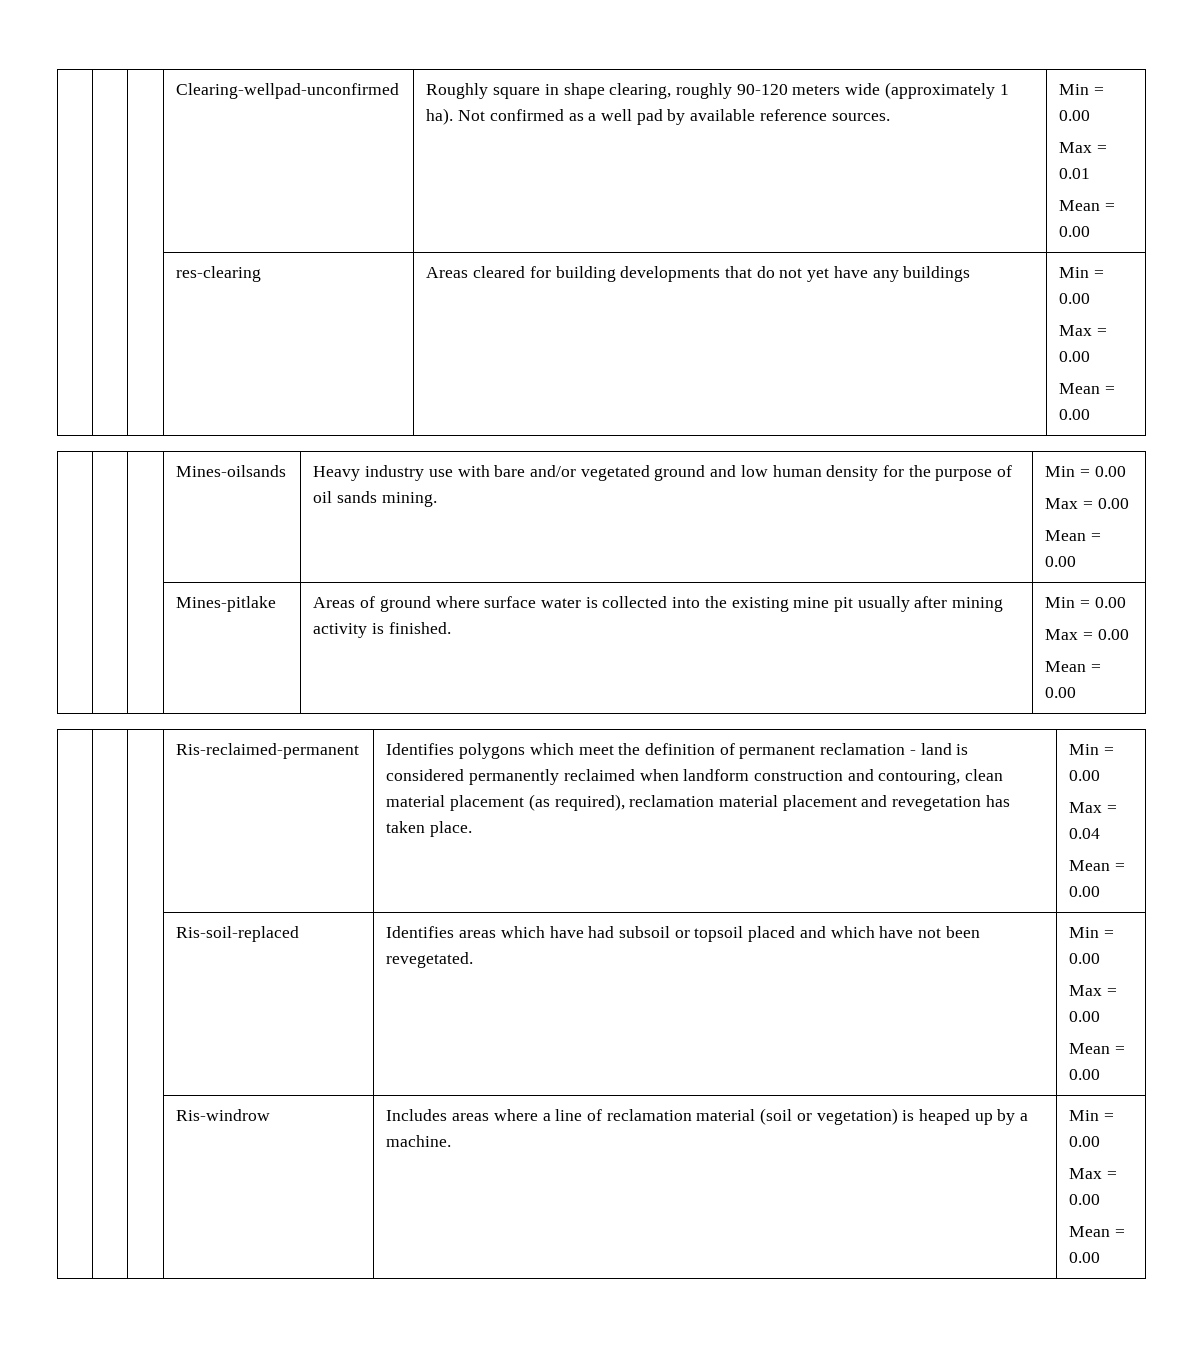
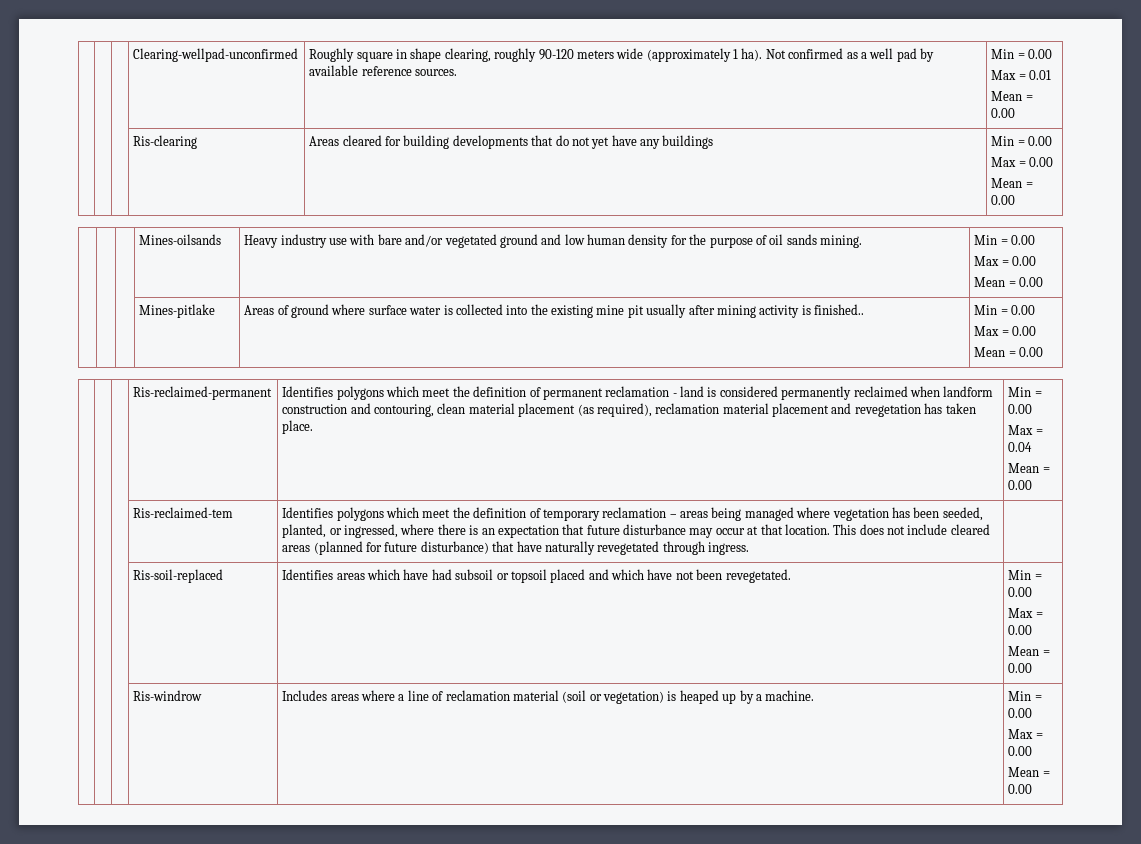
[176,266,262,282] res-clearing -> [133,135,198,149] Ris-clearing
[388,622,451,634] finished. -> [814,304,865,315] finished..
(1101, 891) none -> [133,507,234,518] [282,507,983,521] [282,524,990,538] [282,541,750,555] // | | | Ris-reclaimed-tem | Identifies polygons which meet the definition of temporary reclamation – areas being managed where vegetation has been seeded, planted, or ingressed, where there is an expectation that future disturbance may occur at that location. This does not include cleared areas (planned for future disturbance) that have naturally revegetated through ingress. |

